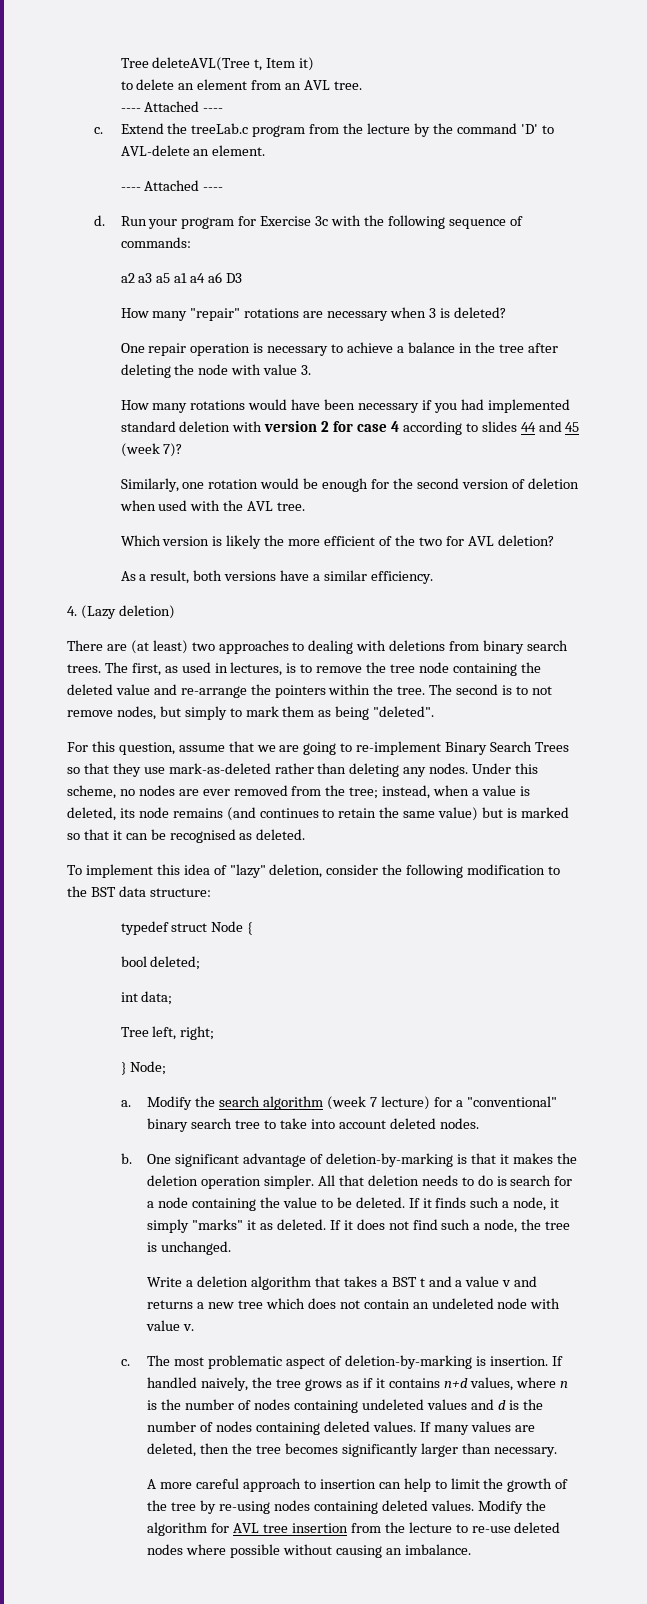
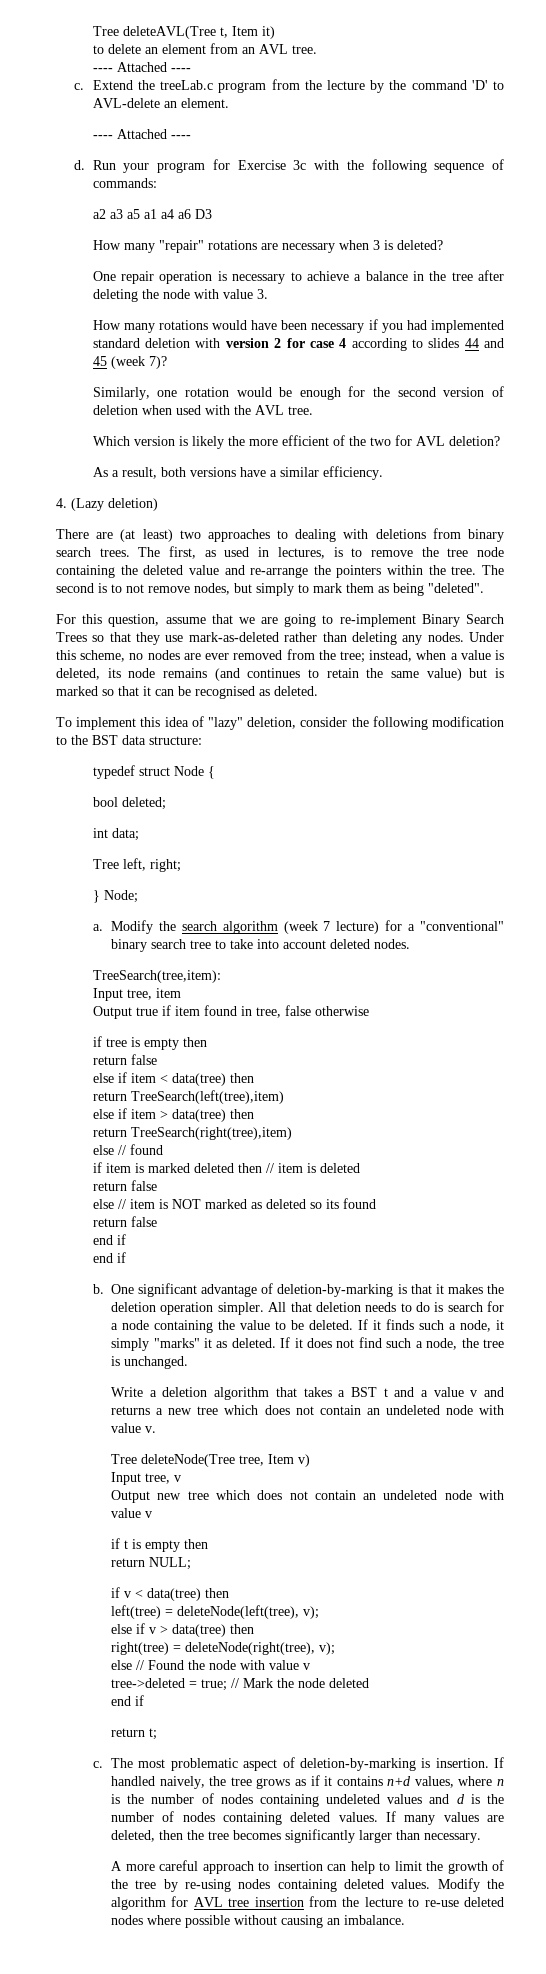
(479, 1123) none -> [92,970,221,983] [92,988,181,1001] [92,1005,369,1019] [92,1036,207,1050] [92,1054,157,1065] [92,1072,254,1086] [92,1090,284,1104] [92,1108,254,1122] [92,1127,292,1140] [92,1144,163,1155] [92,1162,360,1173] [92,1180,157,1191] [92,1198,376,1209] [92,1216,157,1227] [92,1234,126,1245] [92,1252,126,1263] // TreeSearch(tree,item): // Input tree, item // Output true if item found in tree, false otherwise // if tree is empty then // return false // else if item < data(tree) then // return TreeSearch(left(tree),item) // else if item > data(tree) then // return TreeSearch(right(tree),item) // else // found // if item is marked deleted then // item is deleted // return false // else // item is NOT marked as deleted so its found // return false // end if // end if
(195, 1327) none -> [111,1454,311,1467] [111,1472,182,1485] [111,1490,504,1503] [111,1508,153,1518] [111,1538,209,1552] [111,1557,192,1570] [111,1587,230,1601] [111,1605,320,1619] [111,1623,255,1637] [111,1642,336,1655] [111,1660,311,1670] [111,1678,370,1691] [111,1695,145,1706] [111,1728,158,1740] // Tree deleteNode(Tree tree, Item v) // Input tree, v // Output new tree which does not contain an undeleted node with value v // if t is empty then // return NULL; // if v < data(tree) then // left(tree) = deleteNode(left(tree), v); // else if v > data(tree) then // right(tree) = deleteNode(right(tree), v); // else // Found the node with value v // tree->deleted = true; // Mark the node deleted // end if // return t;

